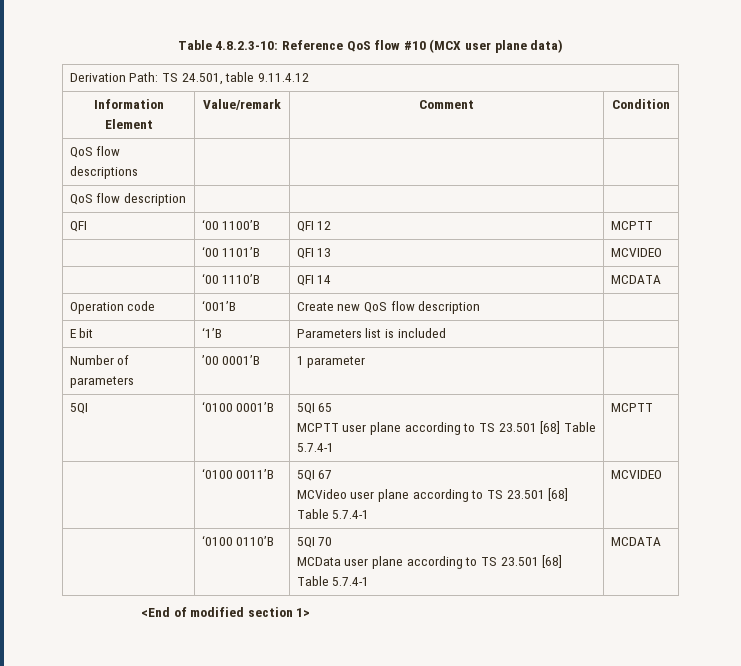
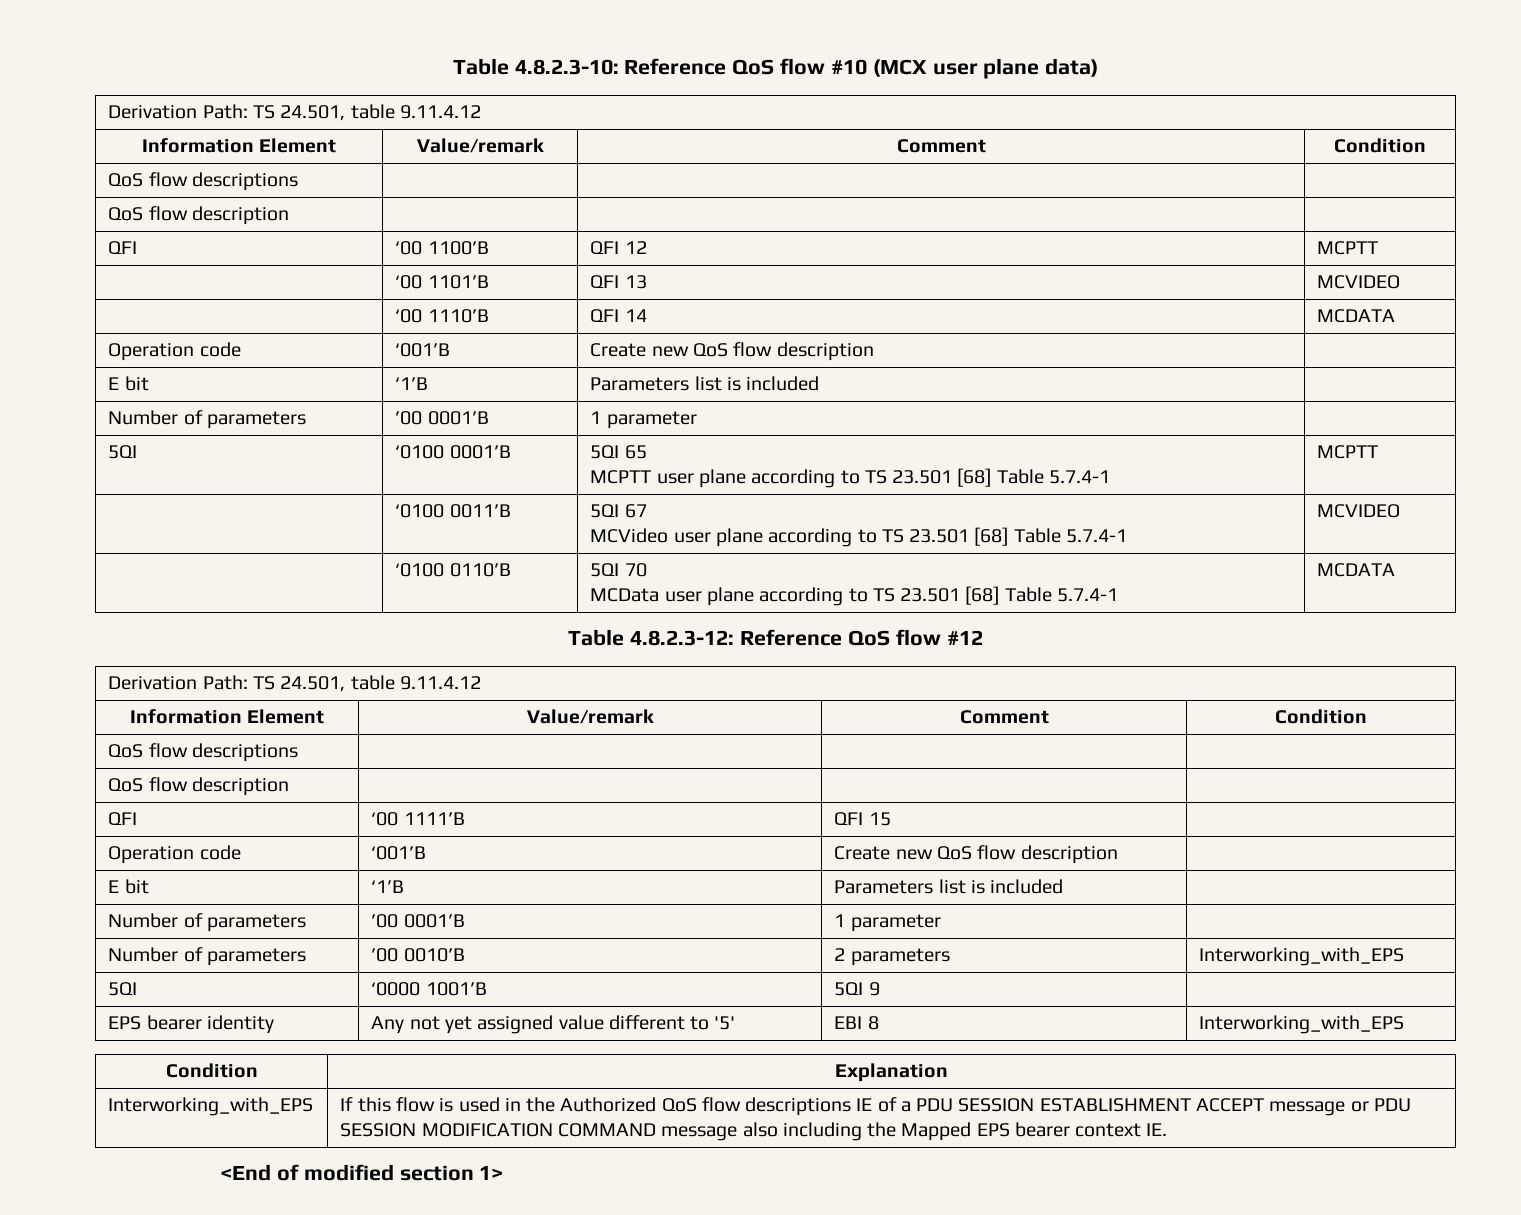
(661, 541) none -> [568,629,983,646] [108,675,481,692] [129,709,325,724] [526,709,654,724] [959,710,1049,724] [1275,709,1367,724] [108,743,299,762] [108,777,290,796] [108,812,138,825] [371,812,465,826] [834,812,891,826] [108,845,241,864] [371,846,427,860] [834,845,1118,864] [108,879,149,894] [371,880,405,893] [834,879,1064,894] [108,913,307,932] [371,914,465,928] [834,914,941,932] [108,947,307,966] [371,948,465,962] [834,948,950,966] [1199,947,1405,966] [108,982,138,996] [371,982,487,996] [834,982,880,996] [108,1015,275,1034] [371,1015,736,1034] [834,1016,879,1030] [1199,1015,1405,1034] [165,1063,258,1078] [835,1063,948,1082] [108,1097,314,1116] [340,1097,1411,1116] [340,1122,1168,1141] // Table 4.8.2.3-12: Reference QoS flow #12 // Derivation Path: TS 24.501, table 9.11.4.12 // Information Element | Value/remark | Comment | Condition // QoS flow descriptions | | | // QoS flow description | | | // QFI | ‘00 1111’B | QFI 15 | // Operation code | ‘001’B | Create new QoS flow description | // E bit | ‘1’B | Parameters list is included | // Number of parameters | ’00 0001’B | 1 parameter | // Number of parameters | ’00 0010’B | 2 parameters | Interworking_with_EPS // 5QI | ‘0000 1001’B | 5QI 9 | // EPS bearer identity | Any not yet assigned value different to '5' | EBI 8 | Interworking_with_EPS // Condition | Explanation // Interworking_with_EPS | If this flow is used in the Authorized QoS flow descriptions IE of a PDU SESSION ESTABLISHMENT ACCEPT message or PDU SESSION MODIFICATION COMMAND message also including the Mapped EPS bearer context IE.

